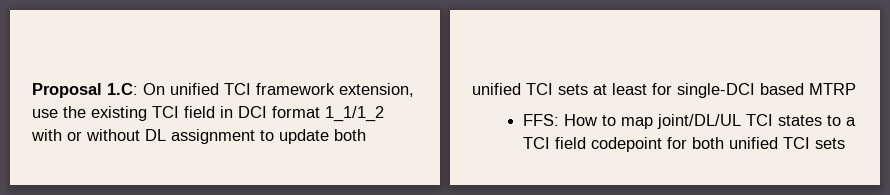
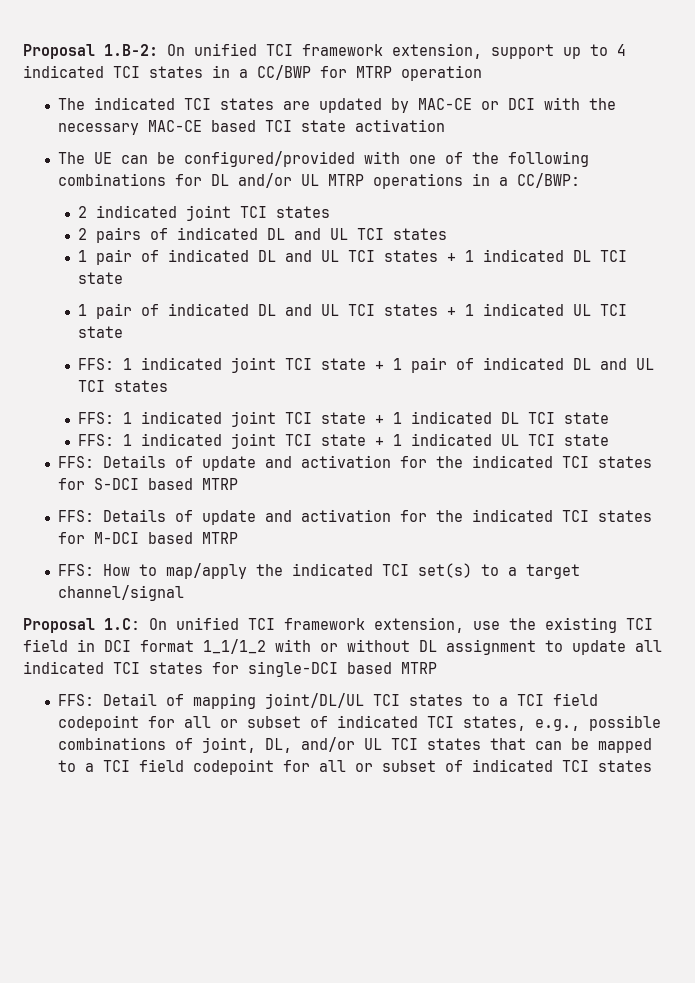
[32,83,102,98] Proposal -> [23,43,626,59] [23,65,482,81] [58,97,617,113] [58,119,446,135] [58,151,590,167] [58,173,581,189] [77,205,330,221] [77,227,447,243] [77,249,627,265] [77,272,123,284] [77,303,627,319] [77,326,123,338] [77,357,654,373] [77,380,168,392] [77,411,609,427] [77,433,609,449] [58,455,653,471] [58,478,239,490] [58,509,653,525] [58,532,239,544] [58,563,581,579] [58,585,185,601] [23,618,95,633] Proposal 1.B-2: On unified TCI framework extension, support up to 4 indicated TCI states in a CC/BWP for MTRP operation // The indicated TCI states are updated by MAC-CE or DCI with the necessary MAC-CE based TCI state activation // The UE can be configured/provided with one of the following combinations for DL and/or UL MTRP operations in a CC/BWP: // 2 indicated joint TCI states // 2 pairs of indicated DL and UL TCI states // 1 pair of indicated DL and UL TCI states + 1 indicated DL TCI state // 1 pair of indicated DL and UL TCI states + 1 indicated UL TCI state // FFS: 1 indicated joint TCI state + 1 pair of indicated DL and UL TCI states // FFS: 1 indicated joint TCI state + 1 indicated DL TCI state // FFS: 1 indicated joint TCI state + 1 indicated UL TCI state // FFS: Details of update and activation for the indicated TCI states for S-DCI based MTRP // FFS: Details of update and activation for the indicated TCI states for M-DCI based MTRP // FFS: How to map/apply the indicated TCI set(s) to a target channel/signal // Proposal
[334,129,366,141] [472,83,647,95] both unified TCI sets at least -> [635,640,662,652] [23,661,203,674] all indicated TCI states
[563,114,653,129] How to map -> [103,693,257,709] Detail of mapping
[691,137,845,149] both unified TCI sets -> [184,715,662,731] [58,737,653,753] [58,759,653,775] all or subset of indicated TCI states, e.g., possible combinations of joint, DL, and/or UL TCI states that can be mapped to a TCI field codepoint for all or subset of indicated TCI states

